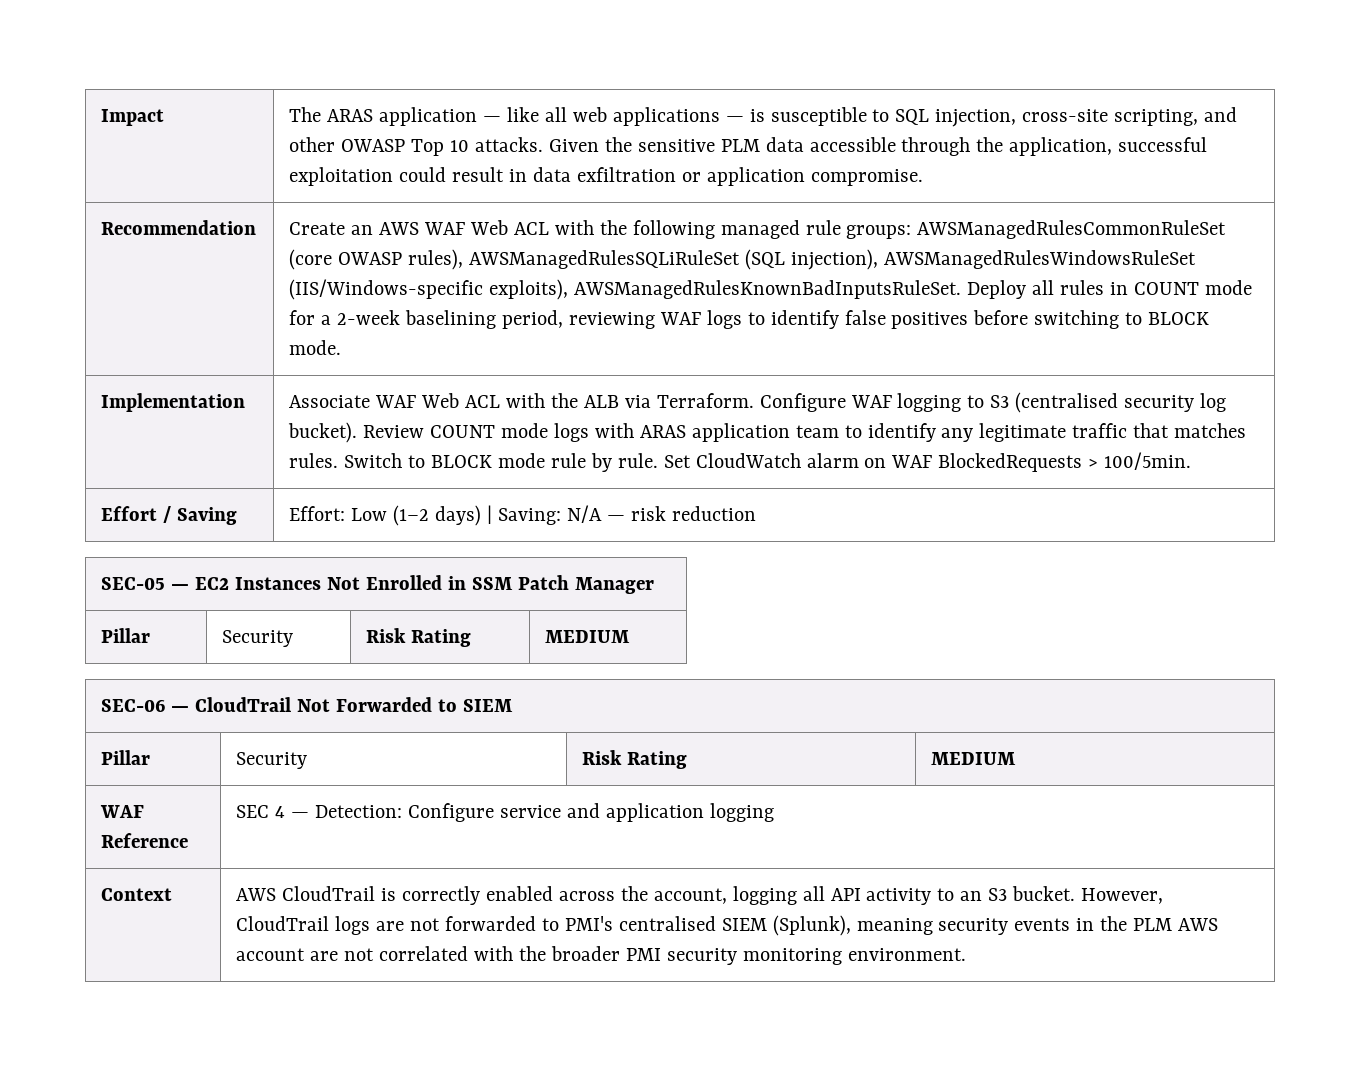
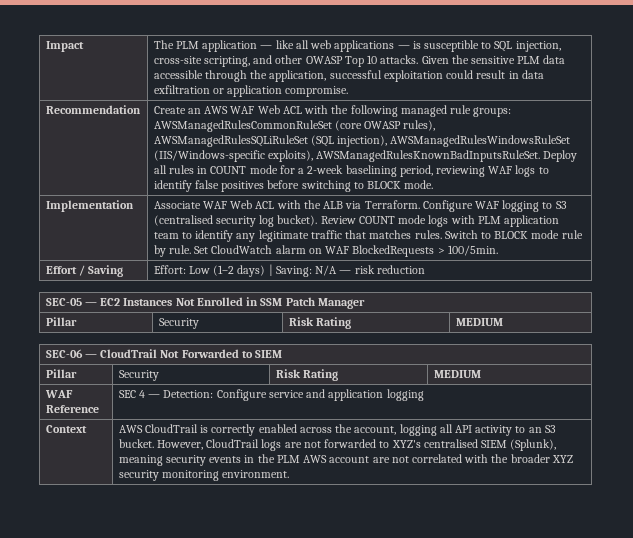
[327,109,374,122] ARAS -> [175,41,199,49] PLM
[639,425,686,438] ARAS -> [477,216,501,224] PLM
[564,916,613,931] PMI's -> [391,440,421,448] XYZ's
[625,948,661,961] PMI -> [551,455,573,463] XYZ

